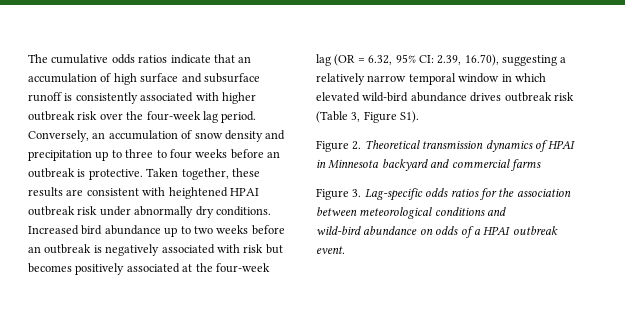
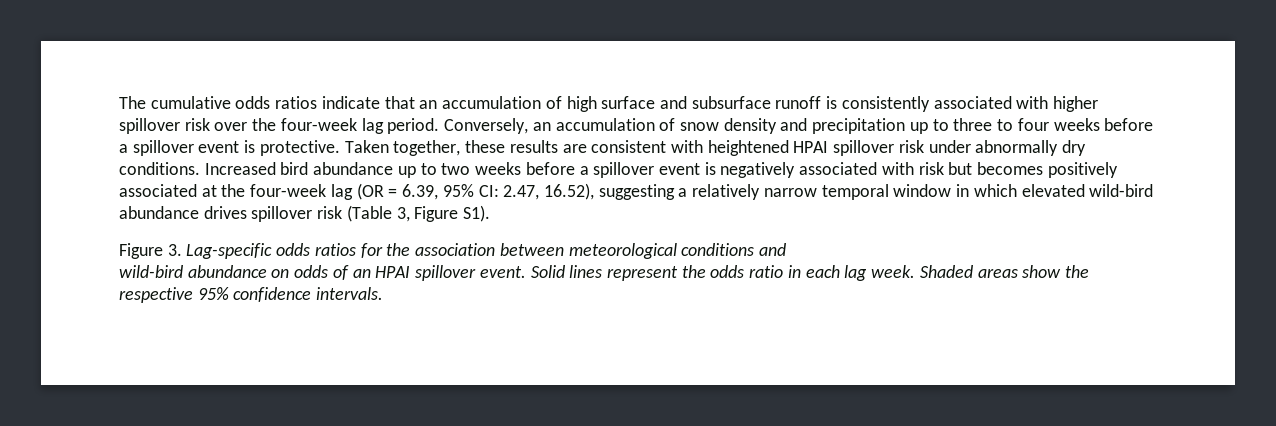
[28,111,75,121] outbreak -> [119,118,180,134] spillover
[267,151,280,158] [28,168,75,178] an outbreak -> [119,140,240,156] a spillover event
[28,206,75,216] outbreak -> [833,140,895,156] spillover
[28,244,92,254] an outbreak -> [579,162,700,178] a spillover event
[368,55,393,65] 6.32, -> [402,184,439,200] 6.39,
[437,54,499,66] 2.39, 16.70), -> [503,183,594,200] 2.47, 16.52),
[504,92,552,102] outbreak -> [251,206,313,222] spillover
[316,140,576,152] [316,159,541,171] // Figure 2. Theoretical transmission dynamics of HPAI in Minnesota backyard and commercial farms -> (491, 213) none
[473,226,558,235] [316,246,345,254] a HPAI outbreak event. -> [352,265,1089,281] [119,287,384,303] an HPAI spillover event. Solid lines represent the odds ratio in each lag week. Shaded areas show the respective 95% confidence intervals.

